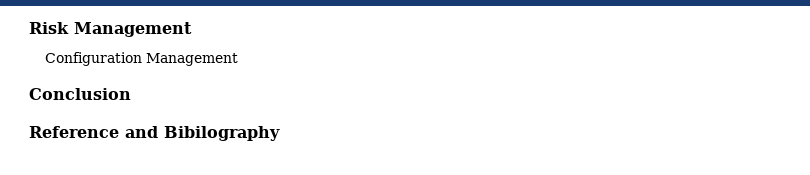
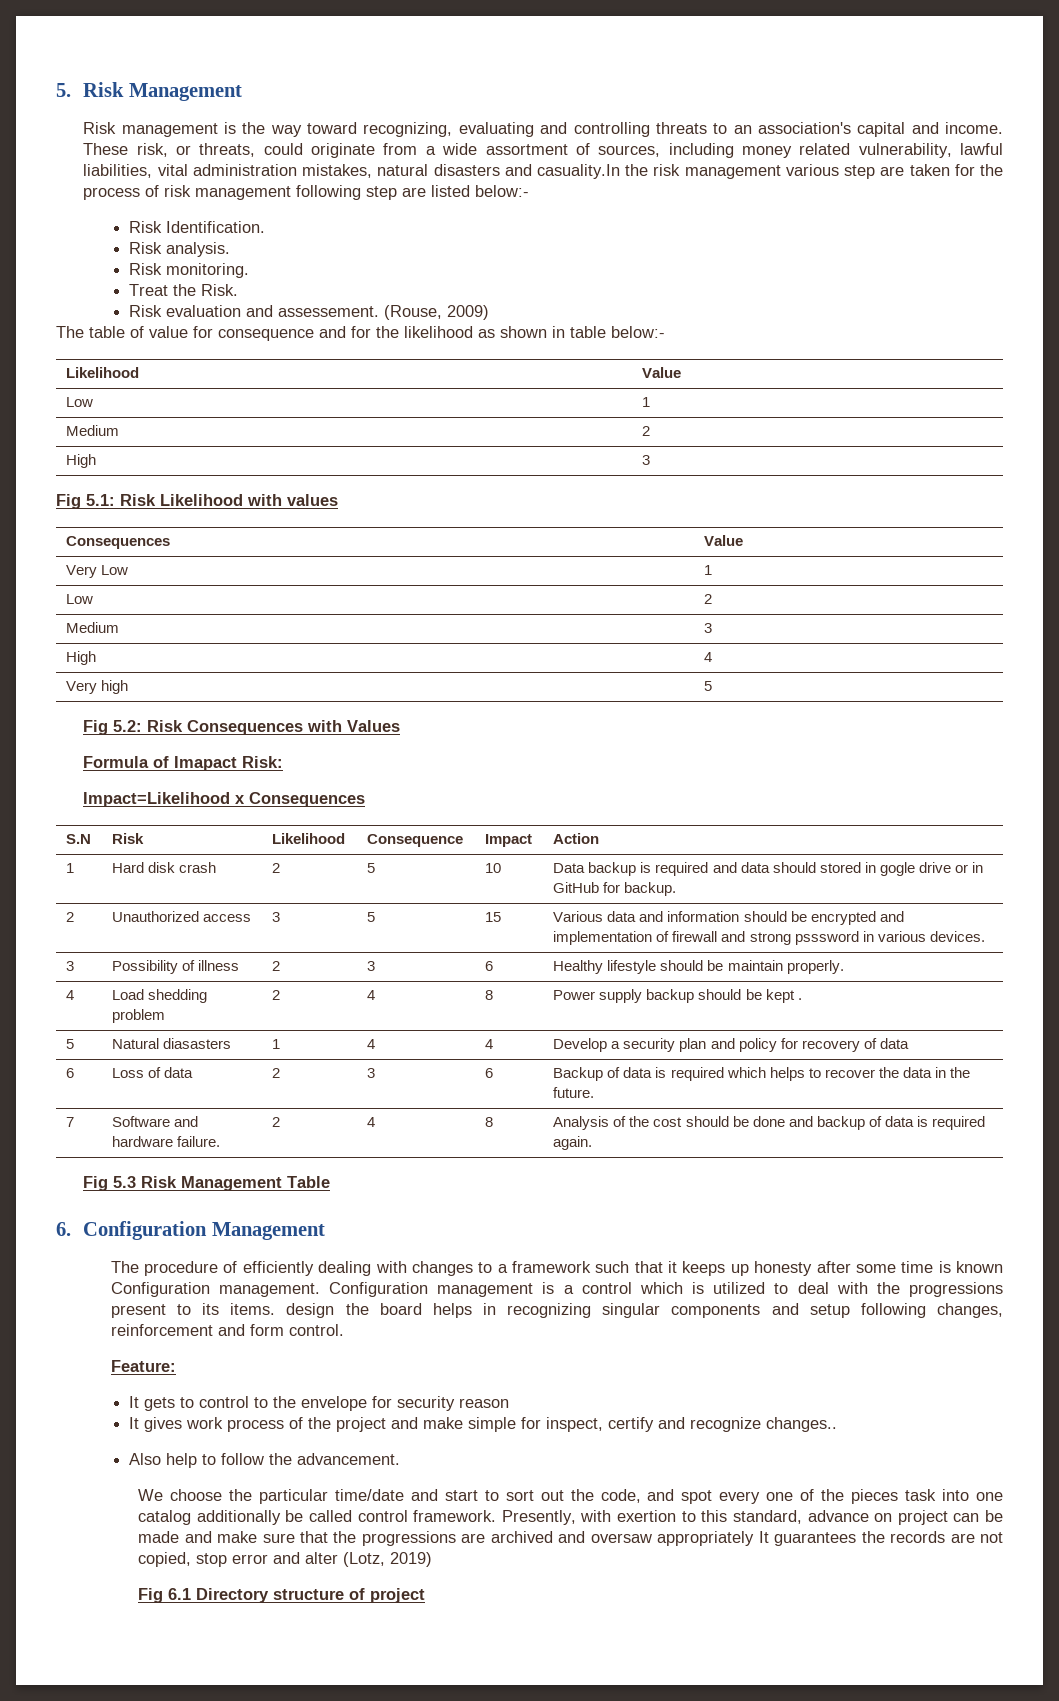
(29, 28) none -> [56,83,71,97] 5.
[45,52,239,66] [29,88,131,100] [29,126,280,141] Configuration Management // Conclusion // Reference and Bibilography -> [83,122,1003,137] [83,143,1003,158] [83,164,1003,179] [83,185,530,200] [128,221,265,233] [128,242,230,257] [128,263,249,278] [128,284,238,296] [128,305,489,320] [56,326,665,341] [66,367,140,378] [642,367,682,378] [66,397,94,407] [642,397,651,407] [66,425,120,436] [642,426,651,436] [66,454,97,468] [642,455,651,465] [56,494,338,509] [66,536,171,549] [704,535,744,546] [66,565,129,578] [704,565,713,575] [66,594,94,604] [704,594,713,604] [66,622,120,633] [704,623,713,633] [66,651,97,665] [704,652,713,662] [66,680,129,694] [704,681,713,691] [83,720,401,735] [83,756,284,771] [83,792,366,807] [66,834,92,844] [112,833,145,844] [272,833,346,844] [367,834,464,847] [485,834,533,847] [553,833,600,844] [66,863,75,873] [112,862,217,873] [272,863,281,873] [367,863,376,873] [485,863,502,873] [553,862,983,876] [553,882,677,896] [66,912,75,922] [112,911,252,922] [272,912,281,922] [367,912,376,922] [485,912,502,922] [553,911,904,925] [553,931,985,945] [66,961,75,971] [112,960,240,974] [272,961,281,971] [367,961,376,971] [485,961,494,971] [553,960,844,974] [66,990,75,1000] [112,989,208,1003] [112,1009,166,1023] [272,990,281,1000] [367,990,376,1000] [485,990,494,1000] [553,989,802,1003] [66,1039,75,1049] [112,1038,232,1049] [272,1039,281,1049] [367,1039,376,1049] [485,1039,494,1049] [553,1038,909,1052] [66,1068,75,1078] [112,1067,194,1078] [272,1068,281,1078] [367,1068,376,1078] [485,1068,494,1078] [553,1067,970,1081] [553,1087,595,1098] [66,1117,75,1127] [112,1116,199,1127] [112,1136,221,1147] [272,1117,281,1127] [367,1117,376,1127] [485,1117,494,1127] [553,1116,985,1130] [553,1136,593,1150] [83,1176,331,1191] [56,1221,325,1240] [110,1261,1004,1276] [110,1282,1003,1297] [110,1303,1004,1318] [110,1324,344,1336] [110,1360,176,1372] [128,1396,509,1411] [128,1417,837,1432] [128,1453,400,1468] [138,1489,1003,1504] [138,1510,1003,1525] [138,1531,1003,1546] [138,1552,433,1567] [138,1588,426,1603] Risk management is the way toward recognizing, evaluating and controlling threats to an association's capital and income. These risk, or threats, could originate from a wide assortment of sources, including money related vulnerability, lawful liabilities, vital administration mistakes, natural disasters and casuality.In the risk management various step are taken for the process of risk management following step are listed below:- // Risk Identification. // Risk analysis. // Risk monitoring. // Treat the Risk. // Risk evaluation and assessement. (Rouse, 2009) // The table of value for consequence and for the likelihood as shown in table below:- // Likelihood | Value // Low | 1 // Medium | 2 // High | 3 // Fig 5.1: Risk Likelihood with values // Consequences | Value // Very Low | 1 // Low | 2 // Medium | 3 // High | 4 // Very high | 5 // Fig 5.2: Risk Consequences with Values // Formula of Imapact Risk: // Impact=Likelihood x Consequences // S.N | Risk | Likelihood | Consequence | Impact | Action // 1 | Hard disk crash | 2 | 5 | 10 | Data backup is required and data should stored in gogle drive or in GitHub for backup. // 2 | Unauthorized access | 3 | 5 | 15 | Various data and information should be encrypted and implementation of firewall and strong psssword in various devices. // 3 | Possibility of illness | 2 | 3 | 6 | Healthy lifestyle should be maintain properly. // 4 | Load shedding problem | 2 | 4 | 8 | Power supply backup should be kept . // 5 | Natural diasasters | 1 | 4 | 4 | Develop a security plan and policy for recovery of data // 6 | Loss of data | 2 | 3 | 6 | Backup of data is required which helps to recover the data in the future. // 7 | Software and hardware failure. | 2 | 4 | 8 | Analysis of the cost should be done and backup of data is required again. // Fig 5.3 Risk Management Table // 6. Configuration Management // The procedure of efficiently dealing with changes to a framework such that it keeps up honesty after some time is known Configuration management. Configuration management is a control which is utilized to deal with the progressions present to its items. design the board helps in recognizing singular components and setup following changes, reinforcement and form control. // Feature: // It gets to control to the envelope for security reason // It gives work process of the project and make simple for inspect, certify and recognize changes.. // Also help to follow the advancement. // We choose the particular time/date and start to sort out the code, and spot every one of the pieces task into one catalog additionally be called control framework. Presently, with exertion to this standard, advance on project can be made and make sure that the progressions are archived and oversaw appropriately It guarantees the records are not copied, stop error and alter (Lotz, 2019) // Fig 6.1 Directory structure of project

